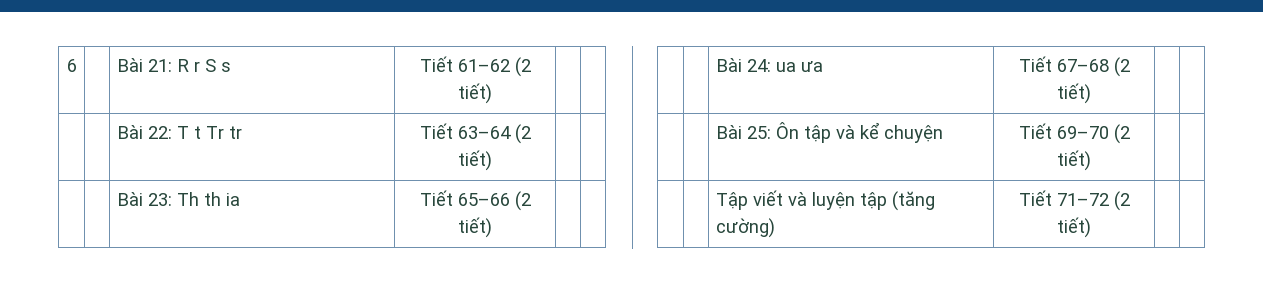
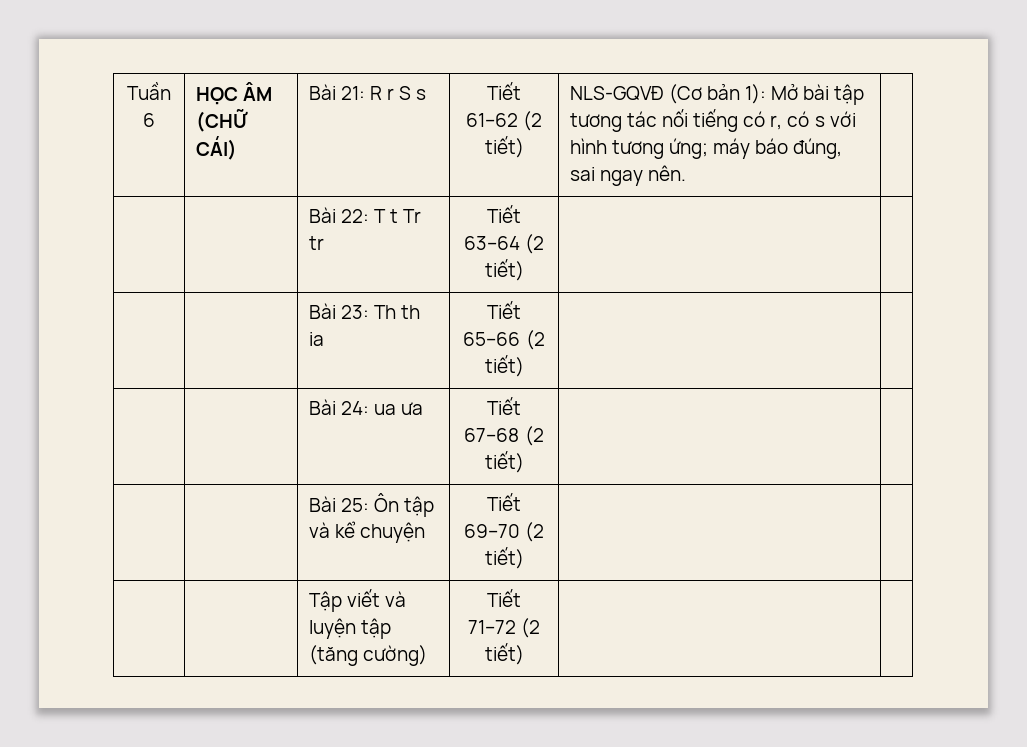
(66, 65) none -> [127,82,171,100] Tuần
(77, 65) none -> [195,82,272,105] [195,109,248,132] [195,136,237,160] HỌC ÂM (CHỮ CÁI)
(492, 93) none -> [569,83,865,105] [569,109,856,132] [569,138,843,159] [569,165,686,186] NLS-GQVĐ (Cơ bản 1): Mở bài tập tương tác nối tiếng có r, có s với hình tương ứng; máy báo đúng, sai ngay nên.

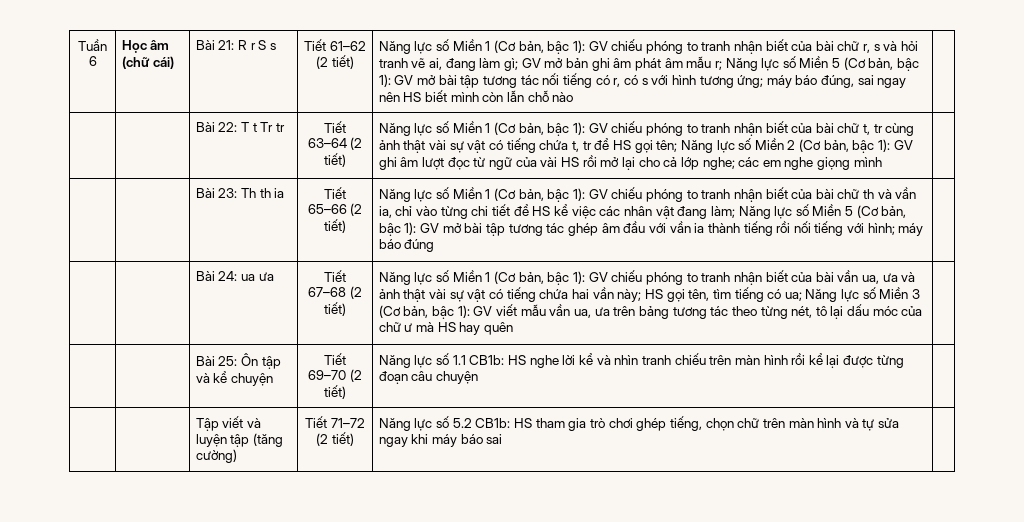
[195,82,272,105] [195,109,248,132] [195,136,237,160] HỌC ÂM (CHỮ CÁI) -> [121,40,170,53] [121,56,175,69] Học âm (chữ cái)
[569,83,799,104] NLS-GQVĐ (Cơ bản 1): Mở -> [378,39,919,54] [378,56,920,71] [378,74,437,87] Năng lực số Miền 1 (Cơ bản, bậc 1): GV chiếu phóng to tranh nhận biết của bài chữ r, s và hỏi tranh vẽ ai, đang làm gì; GV mở bản ghi âm phát âm mẫu r; Năng lực số Miền 5 (Cơ bản, bậc 1): GV mở
[647,165,686,181] nên. -> [378,90,574,102] nên HS biết mình còn lẫn chỗ nào
(524, 270) none -> [378,121,915,136] [378,138,913,153] [378,155,882,170] Năng lực số Miền 1 (Cơ bản, bậc 1): GV chiếu phóng to tranh nhận biết của bài chữ t, tr cùng ảnh thật vài sự vật có tiếng chứa t, tr để HS gọi tên; Năng lực số Miền 2 (Cơ bản, bậc 1): GV ghi âm lượt đọc từ ngữ của vài HS rồi mở lại cho cả lớp nghe; các em nghe giọng mình
(524, 366) none -> [378,187,917,202] [378,204,907,219] [378,221,924,236] [378,239,435,252] Năng lực số Miền 1 (Cơ bản, bậc 1): GV chiếu phóng to tranh nhận biết của bài chữ th và vần ia, chỉ vào từng chi tiết để HS kể việc các nhân vật đang làm; Năng lực số Miền 5 (Cơ bản, bậc 1): GV mở bài tập tương tác ghép âm đầu với vần ia thành tiếng rồi nối tiếng với hình; máy báo đúng
(524, 462) none -> [378,270,916,285] [378,287,921,302] [378,304,923,319] [378,322,514,335] Năng lực số Miền 1 (Cơ bản, bậc 1): GV chiếu phóng to tranh nhận biết của bài vần ua, ưa và ảnh thật vài sự vật có tiếng chứa hai vần này; HS gọi tên, tìm tiếng có ua; Năng lực số Miền 3 (Cơ bản, bậc 1): GV viết mẫu vần ua, ưa trên bảng tương tác theo từng nét, tô lại dấu móc của chữ ư mà HS hay quên
(524, 558) none -> [378,353,904,368] [378,371,479,384] Năng lực số 1.1 CB1b: HS nghe lời kể và nhìn tranh chiếu trên màn hình rồi kể lại được từng đoạn câu chuyện
(524, 654) none -> [378,416,900,431] [378,434,503,447] Năng lực số 5.2 CB1b: HS tham gia trò chơi ghép tiếng, chọn chữ trên màn hình và tự sửa ngay khi máy báo sai

